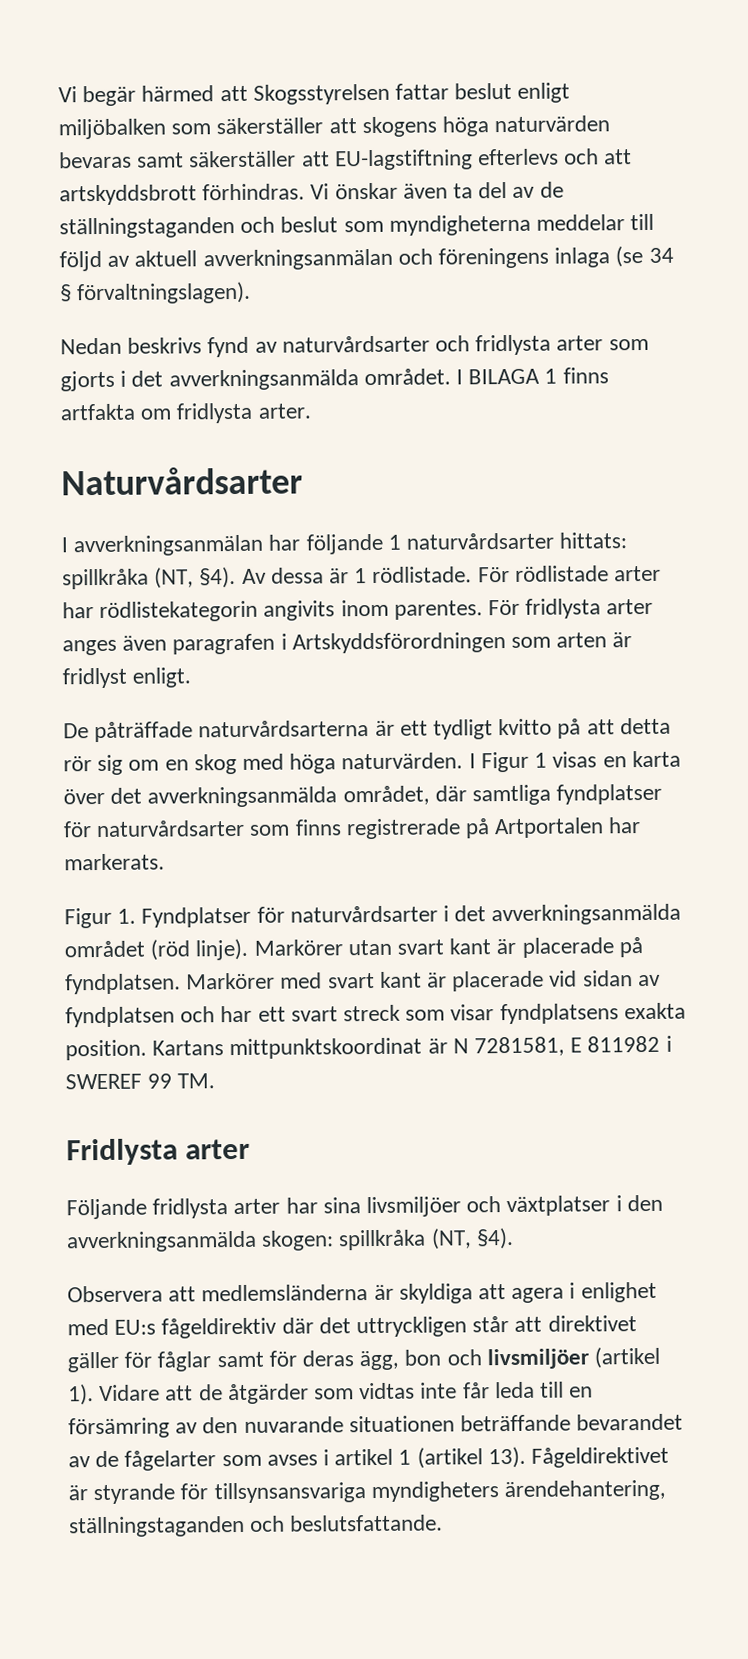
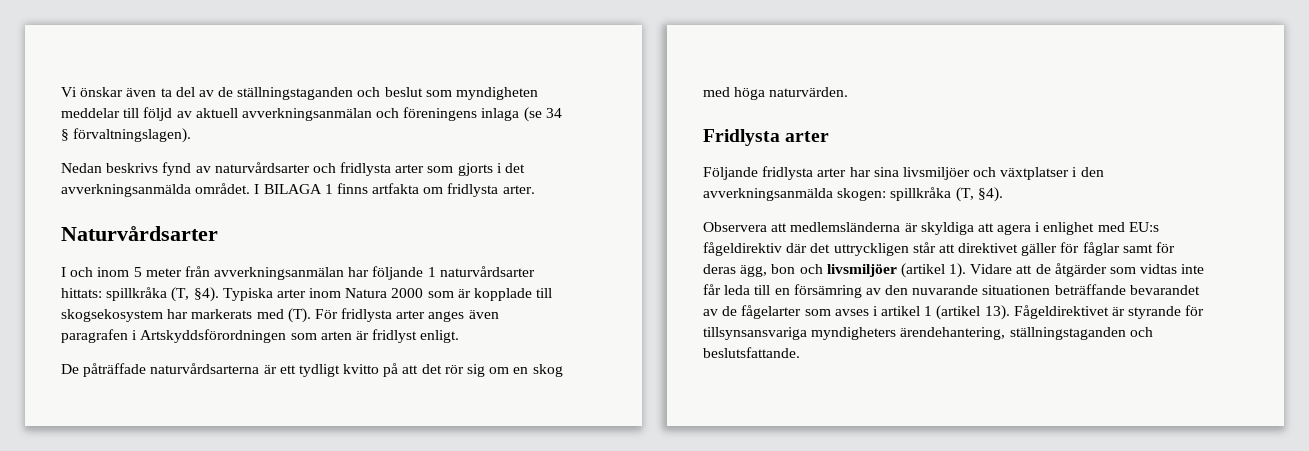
[58,82,571,107] [58,115,611,140] [59,148,633,171] [59,183,330,206] Vi begär härmed att Skogsstyrelsen fattar beslut enligt miljöbalken som säkerställer att skogens höga naturvärden bevaras samt säkerställer att EU-lagstiftning efterlevs och att artskyddsbrott förhindras. Vi -> [61,87,77,97] Vi
[388,214,531,236] myndigheterna -> [456,87,539,100] myndigheten
(68, 545) none -> [70,266,210,277] och inom 5 meter från
[154,565,662,589] [62,599,483,623] (NT, §4). Av dessa är 1 rödlistade. För rödlistade arter har rödlistekategorin angivits inom parentes. -> [171,287,553,302] [61,308,311,323] (T, §4). Typiska arter inom Natura 2000 som är kopplade till skogsekosystem har markerats med (T).
[619,717,671,735] detta -> [421,364,442,374] det
[468,750,681,773] [63,783,663,808] [63,817,642,840] [64,853,165,871] [64,903,682,929] [64,937,643,961] [65,970,661,995] [65,1002,686,1028] [65,1035,672,1061] [65,1073,216,1090] I Figur 1 visas en karta över det avverkningsanmälda området, där samtliga fyndplatser för naturvårdsarter som finns registrerade på Artportalen har markerats. // Figur 1. Fyndplatser för naturvårdsarter i det avverkningsanmälda området (röd linje). Markörer utan svart kant är placerade på fyndplatsen. Markörer med svart kant är placerade vid sidan av fyndplatsen och har ett svart streck som visar fyndplatsens exakta position. Kartans mittpunktskoordinat är N 7281581, E 811982 i SWEREF 99 TM. -> (849, 92) none
[430,1228,472,1250] (NT, -> [955,187,974,202] (T,

